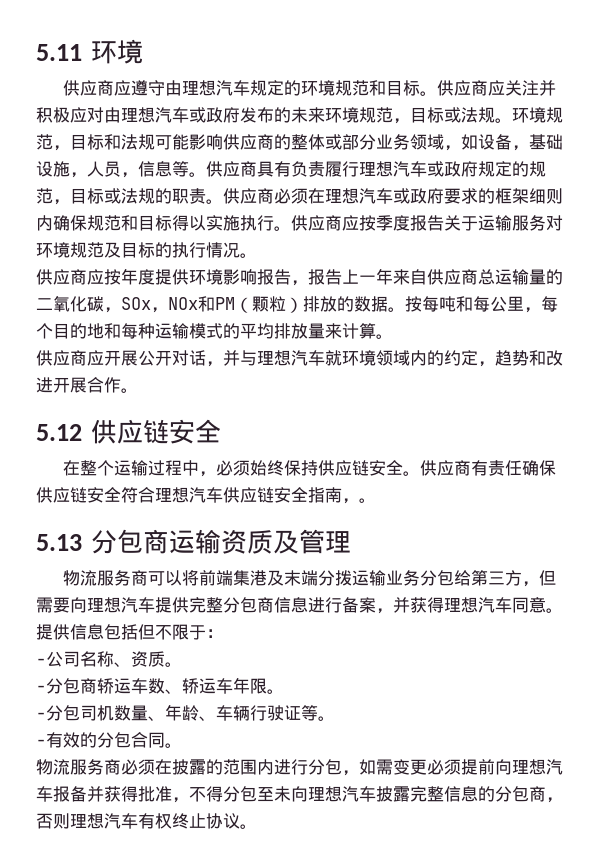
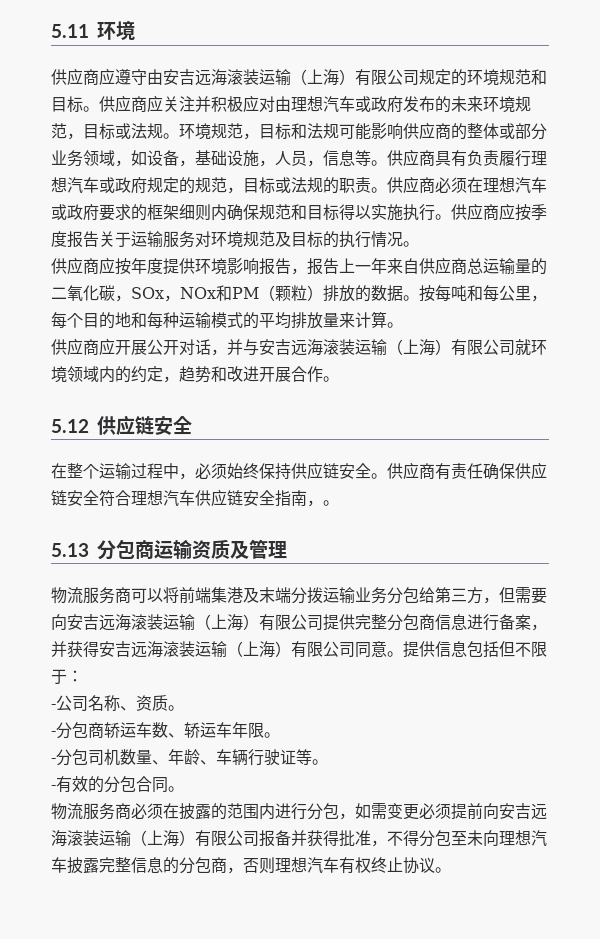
[181,80,250,96] 理想汽车 -> [163,69,419,86] 安吉远海滚装运输（上海）有限公司
[257,350,325,366] 理想汽车 -> [259,339,515,356] 安吉远海滚装运输（上海）有限公司
[87,597,155,613] 理想汽车 -> [67,614,323,631] 安吉远海滚装运输（上海）有限公司
[444,597,512,613] 理想汽车 -> [99,641,355,658] 安吉远海滚装运输（上海）有限公司
[512,759,563,775] [36,786,53,802] 理想汽车 -> [499,803,547,820] [51,830,259,847] 安吉远海滚装运输（上海）有限公司

